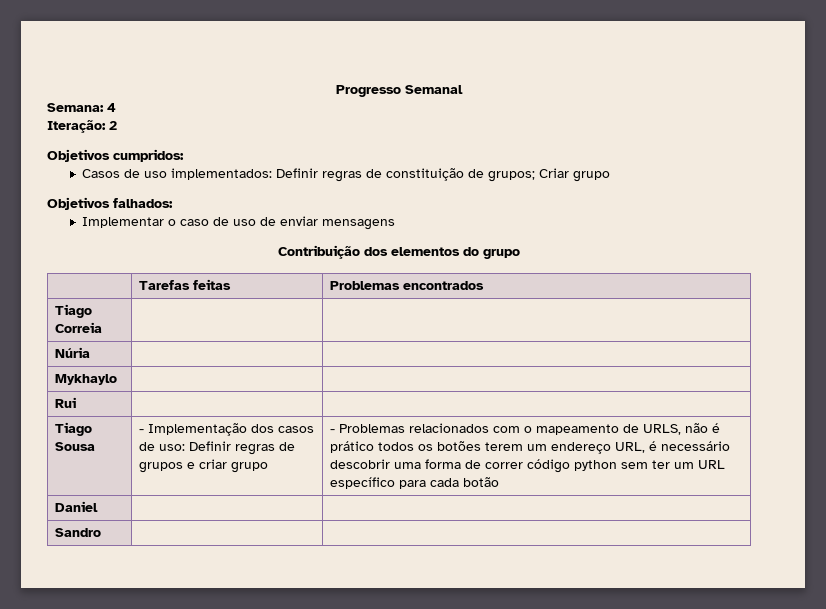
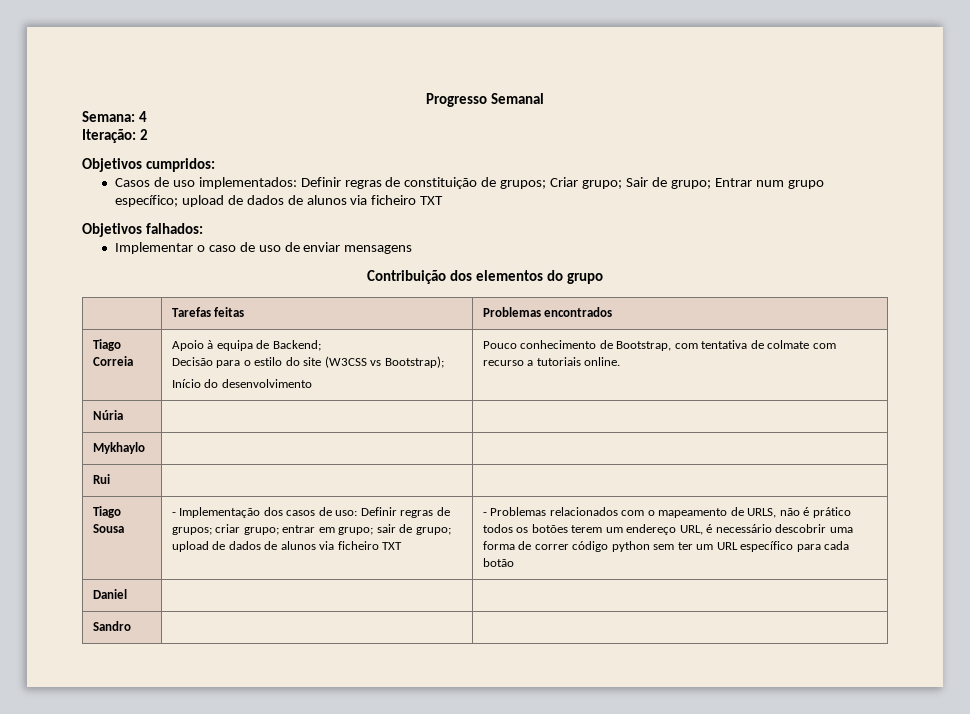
[573,171,611,182] grupo -> [582,177,824,189] [114,195,444,207] grupo; Sair de grupo; Entrar num grupo específico; upload de dados de alunos via ficheiro TXT
(103, 327) | -> [171,340,321,351] [171,356,444,368] [171,379,312,388] [482,340,836,351] [482,357,621,366] Apoio à equipa de Backend; // Decisão para o estilo do site (W3CSS vs Bootstrap); // Início do desenvolvimento | Pouco conhecimento de Bootstrap, com tentativa de colmate com recurso a tutoriais online.
[139,459,269,473] grupos e criar grupo -> [171,524,451,535] [171,541,403,552] grupos; criar grupo; entrar em grupo; sair de grupo; upload de dados de alunos via ficheiro TXT

